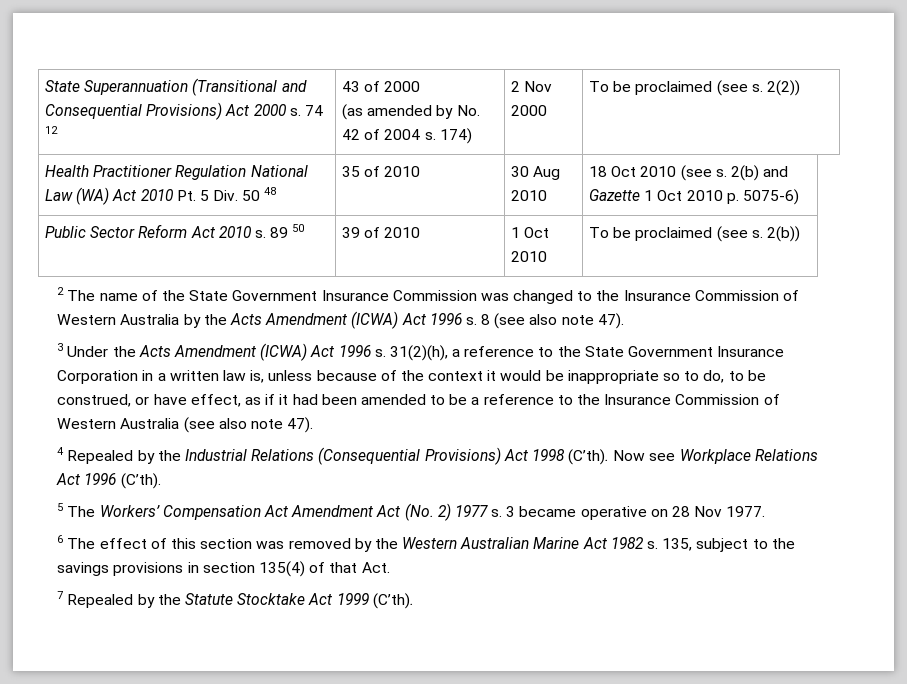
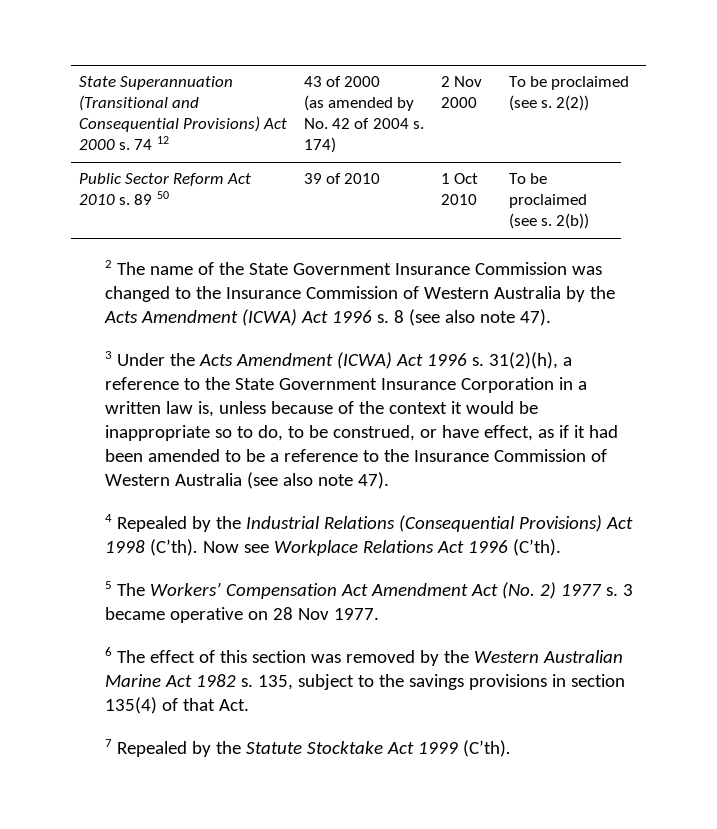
[44,165,308,180] [44,187,277,205] [341,166,421,177] [510,166,561,180] [510,190,547,201] [588,165,789,181] [588,189,799,205] // Health Practitioner Regulation National Law (WA) Act 2010 Pt. 5 Div. 50 48 | 35 of 2010 | 30 Aug 2010 | 18 Oct 2010 (see s. 2(b) and Gazette 1 Oct 2010 p. 5075-6) -> (590, 103) none

